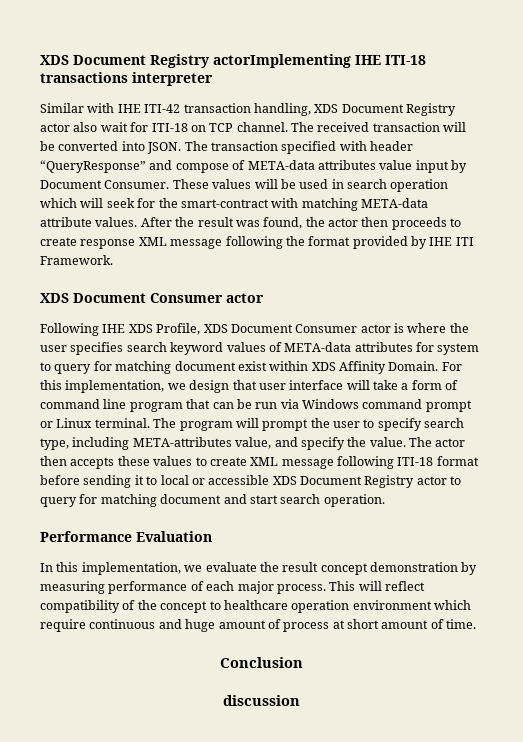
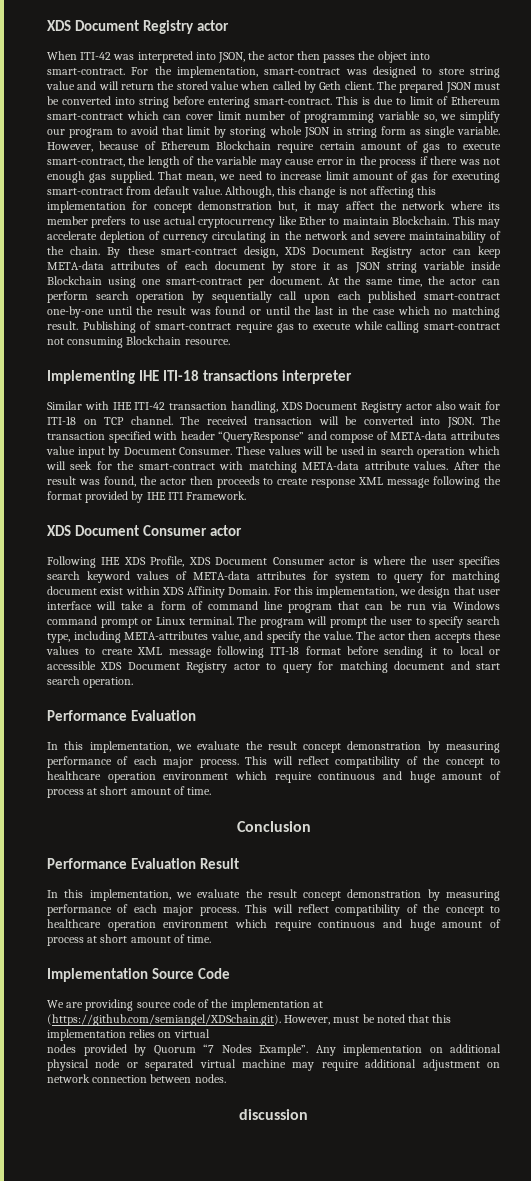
[40,54,351,68] XDS Document Registry actorImplementing -> [47,20,229,34] [47,51,430,63] [47,66,500,78] [46,81,500,93] [47,96,500,108] [47,111,500,123] [47,126,500,138] [47,141,501,153] [47,156,500,168] [47,171,500,183] [47,186,437,198] [47,201,501,213] [47,216,501,228] [47,231,501,243] [47,246,501,258] [47,261,502,273] [47,276,501,288] [47,291,500,303] [47,306,501,318] [47,321,500,333] [47,336,230,348] [47,370,135,384] XDS Document Registry actor // When ITI-42 was interpreted into JSON, the actor then passes the object into smart-contract. For the implementation, smart-contract was designed to store string value and will return the stored value when called by Geth client. The prepared JSON must be converted into string before entering smart-contract. This is due to limit of Ethereum smart-contract which can cover limit number of programming variable so, we simplify our program to avoid that limit by storing whole JSON in string form as single variable. However, because of Ethereum Blockchain require certain amount of gas to execute smart-contract, the length of the variable may cause error in the process if there was not enough gas supplied. That mean, we need to increase limit amount of gas for executing smart-contract from default value. Although, this change is not affecting this implementation for concept demonstration but, it may affect the network where its member prefers to use actual cryptocurrency like Ether to maintain Blockchain. This may accelerate depletion of currency circulating in the network and severe maintainability of the chain. By these smart-contract design, XDS Document Registry actor can keep META-data attributes of each document by store it as JSON string variable inside Blockchain using one smart-contract per document. At the same time, the actor can perform search operation by sequentially call upon each published smart-contract one-by-one until the result was found or until the last in the case which no matching result. Publishing of smart-contract require gas to execute while calling smart-contract not consuming Blockchain resource. // Implementing
(303, 662) none -> [47,858,239,869] [47,889,501,901] [47,904,501,916] [47,919,502,931] [47,934,212,946] [47,968,230,982] [47,999,323,1011] [47,1014,452,1026] [47,1029,210,1041] [47,1044,501,1056] [47,1059,500,1071] [47,1074,226,1083] // Performance Evaluation Result // In this implementation, we evaluate the result concept demonstration by measuring performance of each major process. This will reflect compatibility of the concept to healthcare operation environment which require continuous and huge amount of process at short amount of time. // Implementation Source Code // We are providing source code of the implementation at (https://github.com/semiangel/XDSchain.git). However, must be noted that this implementation relies on virtual // nodes provided by Quorum “7 Nodes Example”. Any implementation on additional physical node or separated virtual machine may require additional adjustment on network connection between nodes.

